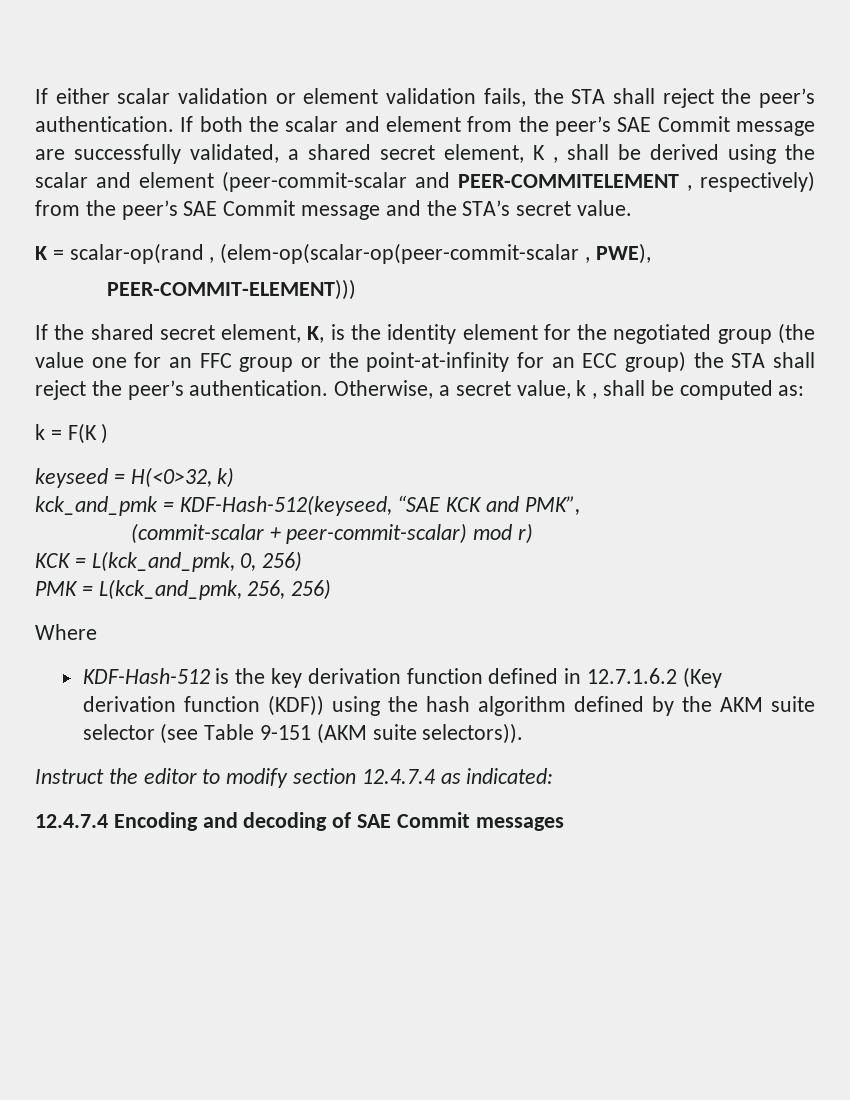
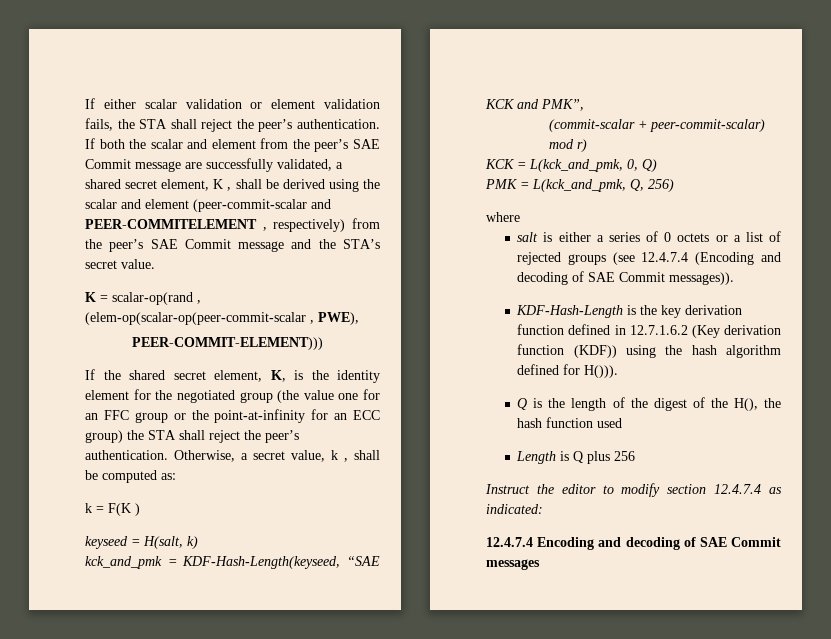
[130,467,212,488] H(<0>32, -> [143,536,183,549] H(salt,
[179,495,392,516] KDF-Hash-512(keyseed, -> [182,556,341,569] KDF-Hash-Length(keyseed,
[262,551,303,572] 256) -> [642,159,657,172] Q)
[247,579,332,600] [35,624,97,640] [82,668,210,684] 256, 256) // Where // KDF-Hash-512 -> [630,179,674,192] [486,212,520,222] [517,231,781,242] [517,252,781,265] [517,271,735,285] [516,305,624,318] Q, 256) // where // salt is either a series of 0 octets or a list of rejected groups (see 12.4.7.4 (Encoding and decoding of SAE Commit messages)). // KDF-Hash-Length
[651,696,815,716] [82,723,524,744] by the AKM suite selector (see Table 9-151 (AKM suite selectors)). -> [563,364,619,378] [517,397,781,411] [517,417,623,428] [516,451,636,464] for H())). // Q is the length of the digest of the H(), the hash function used // Length is Q plus 256

